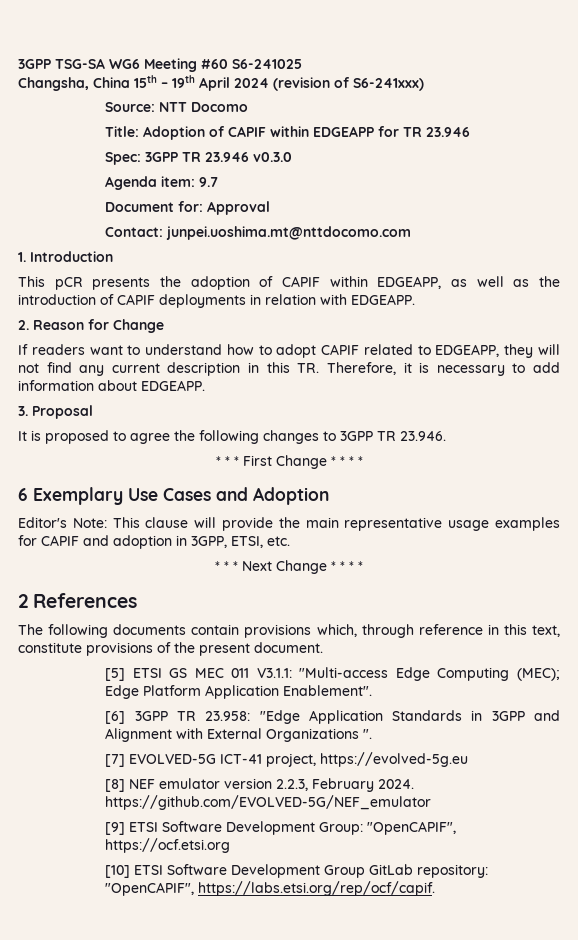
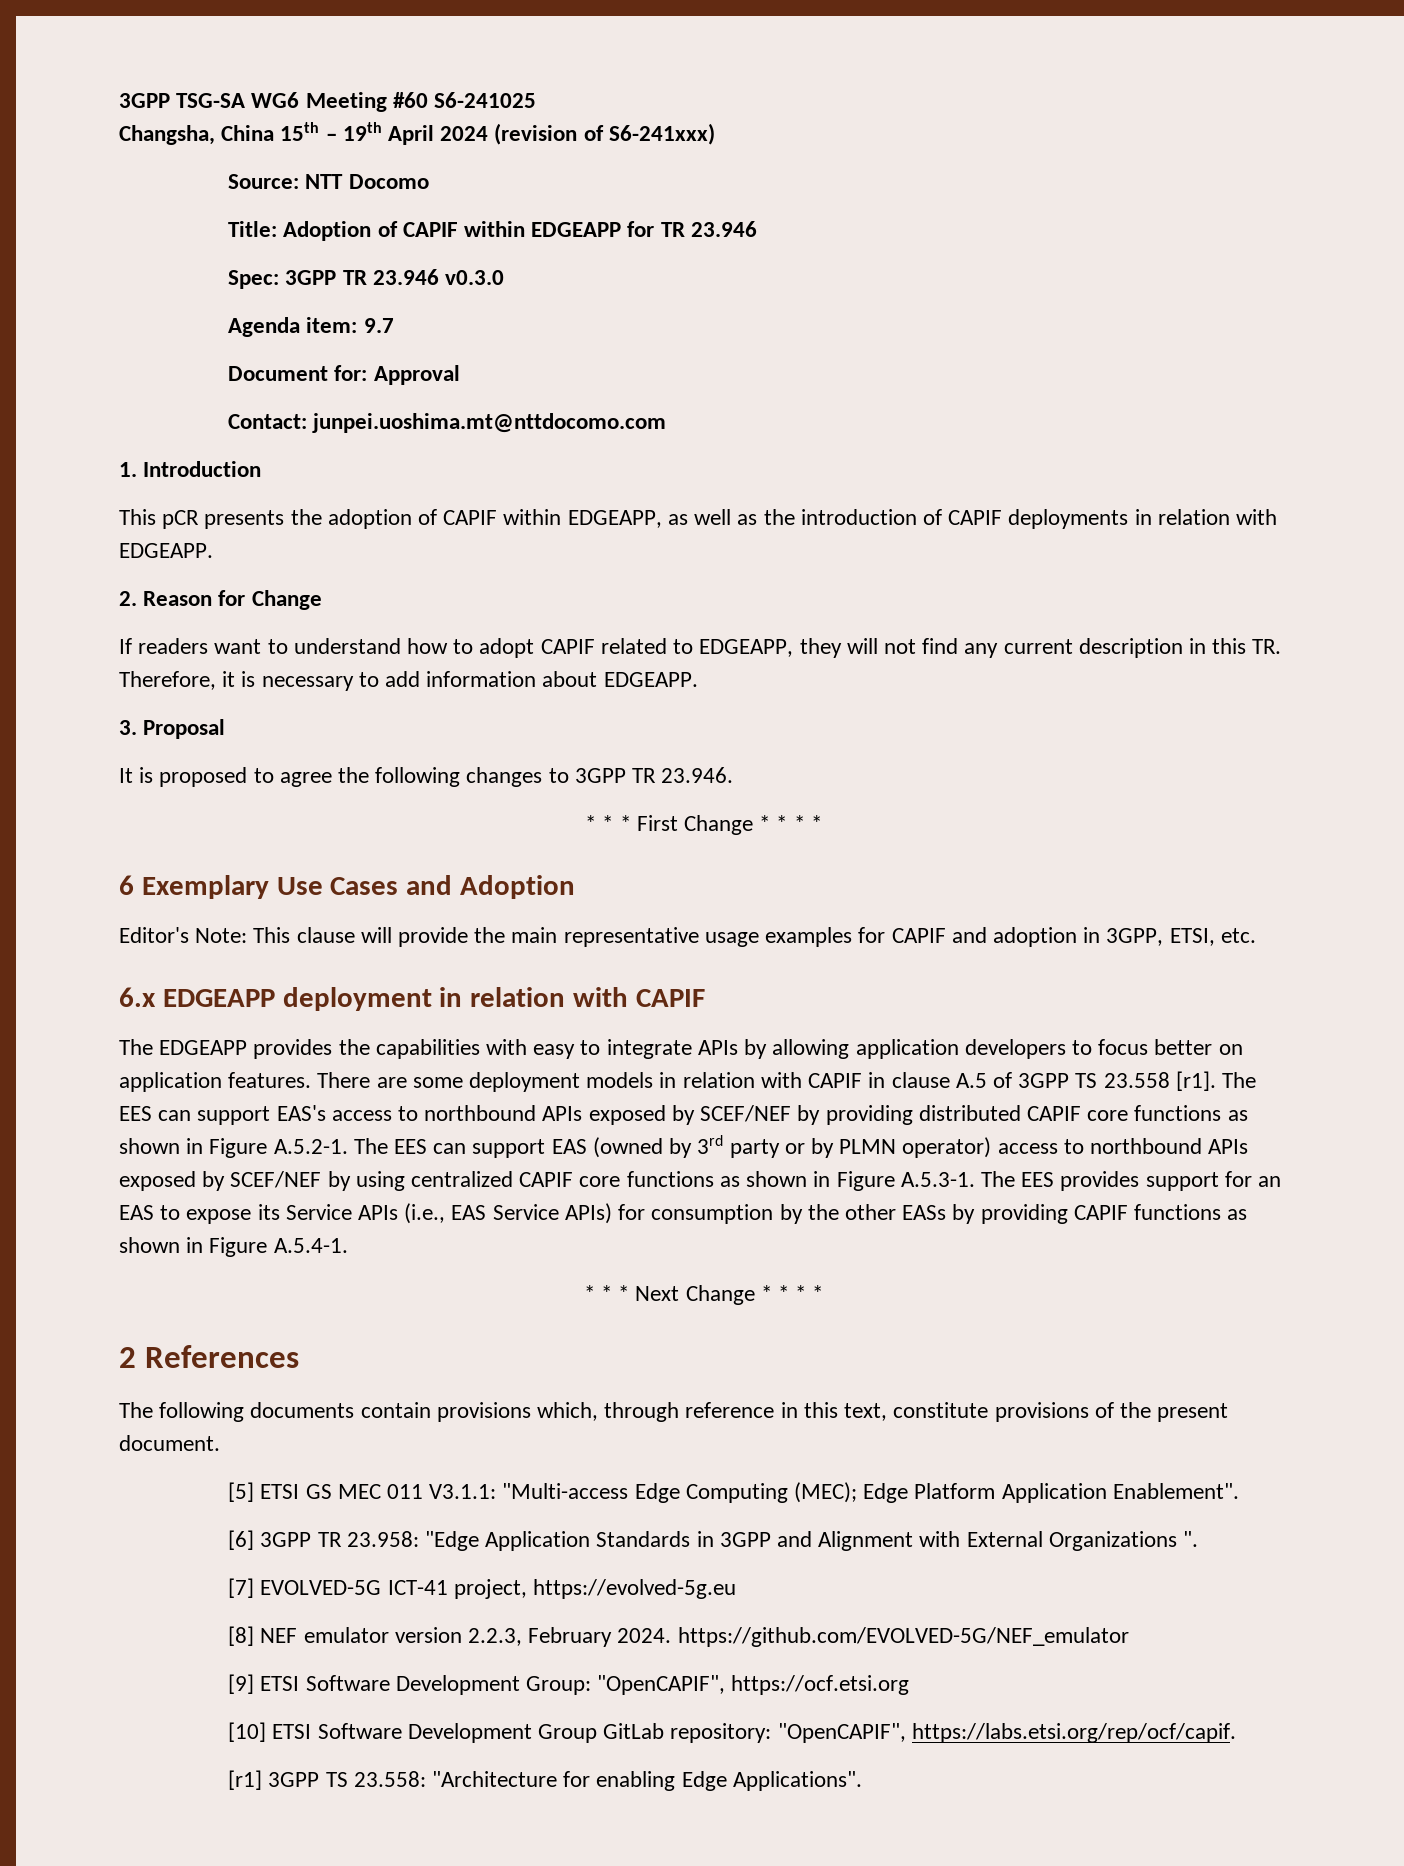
(290, 541) none -> [119,987,705,1011] [119,1039,1243,1059] [119,1071,1256,1092] [119,1105,1248,1125] [119,1135,1249,1158] [119,1171,1281,1191] [119,1203,1248,1224] [119,1237,348,1257] // 6.x EDGEAPP deployment in relation with CAPIF // The EDGEAPP provides the capabilities with easy to integrate APIs by allowing application developers to focus better on application features. There are some deployment models in relation with CAPIF in clause A.5 of 3GPP TS 23.558 [r1]. The EES can support EAS's access to northbound APIs exposed by SCEF/NEF by providing distributed CAPIF core functions as shown in Figure A.5.2-1. The EES can support EAS (owned by 3rd party or by PLMN operator) access to northbound APIs exposed by SCEF/NEF by using centralized CAPIF core functions as shown in Figure A.5.3-1. The EES provides support for an EAS to expose its Service APIs (i.e., EAS Service APIs) for consumption by the other EASs by providing CAPIF functions as shown in Figure A.5.4-1.
(436, 888) none -> [228,1770,862,1791] // [r1] 3GPP TS 23.558: "Architecture for enabling Edge Applications".

